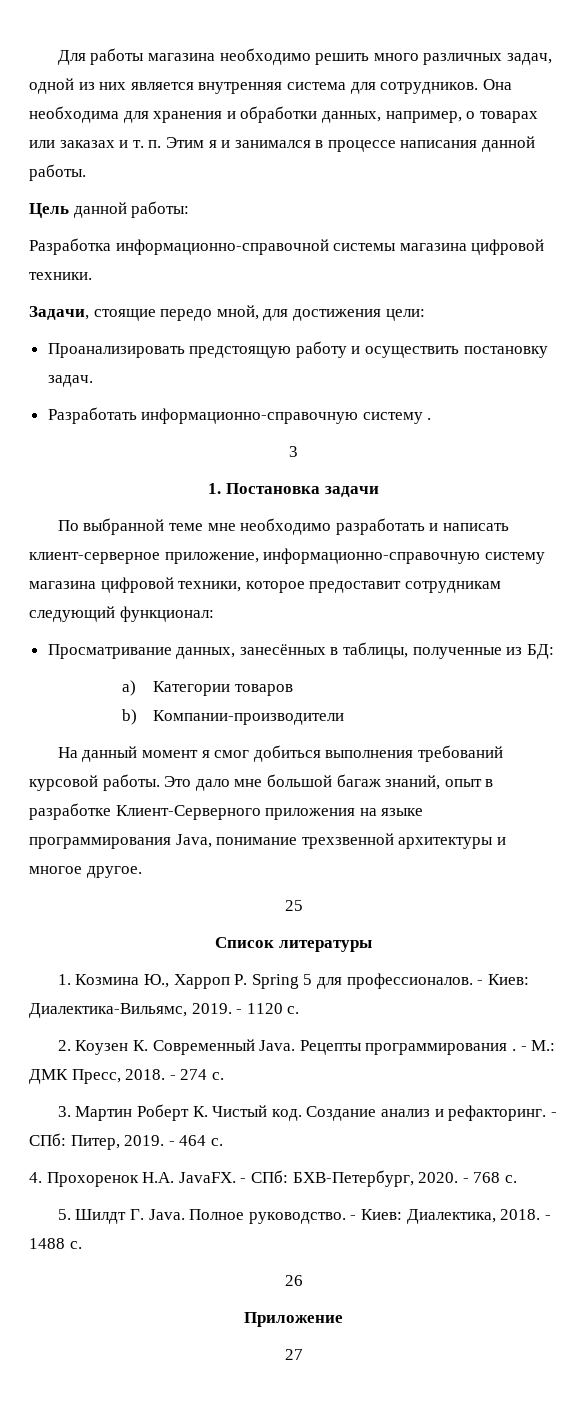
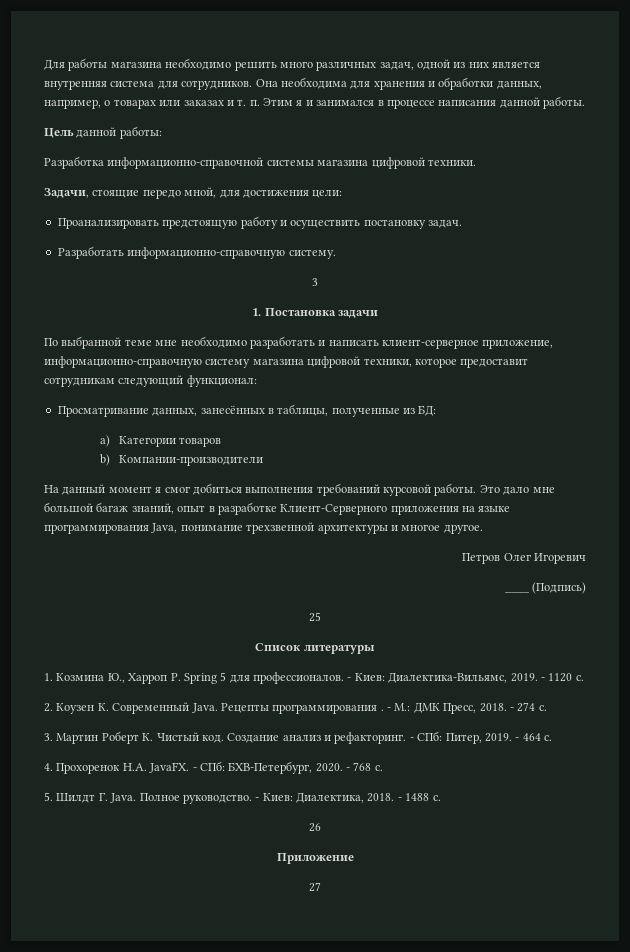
[362,412,432,424] систему . -> [288,249,336,259] систему.
(142, 872) none -> [462,553,586,564] [504,582,586,594] // Петров Олег Игоревич // ____ (Подпись)

